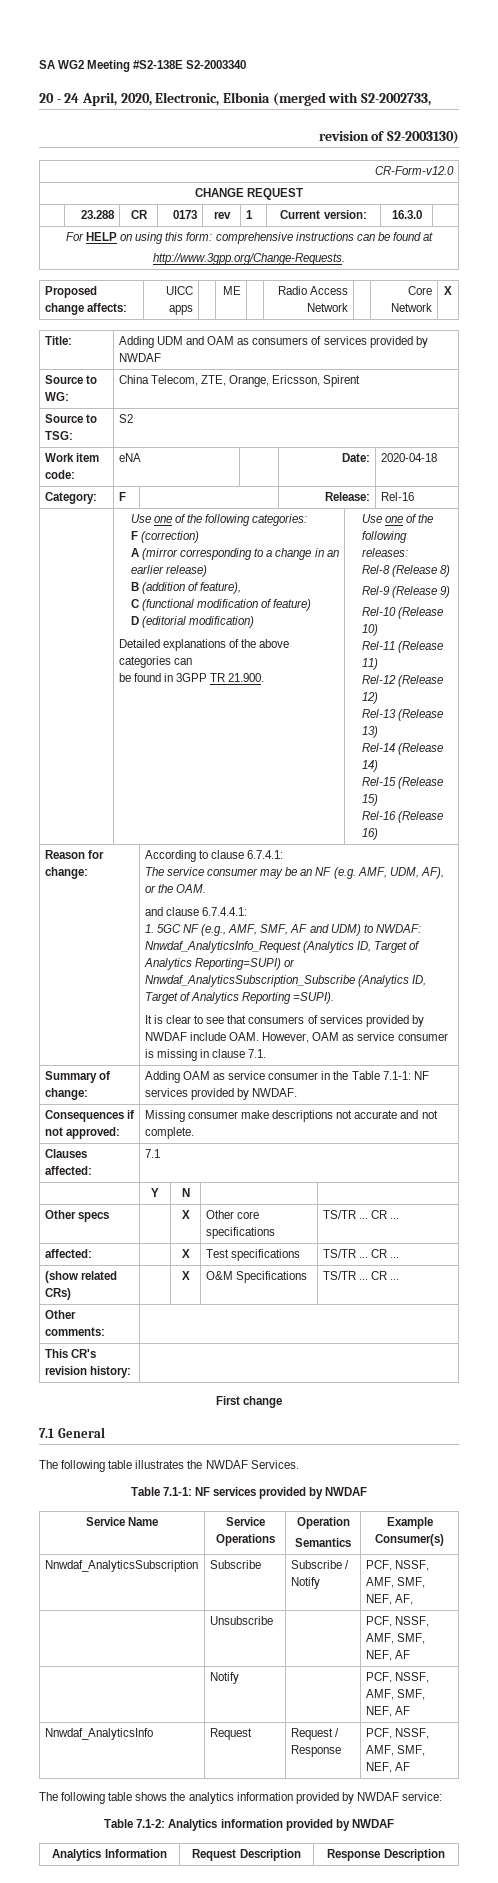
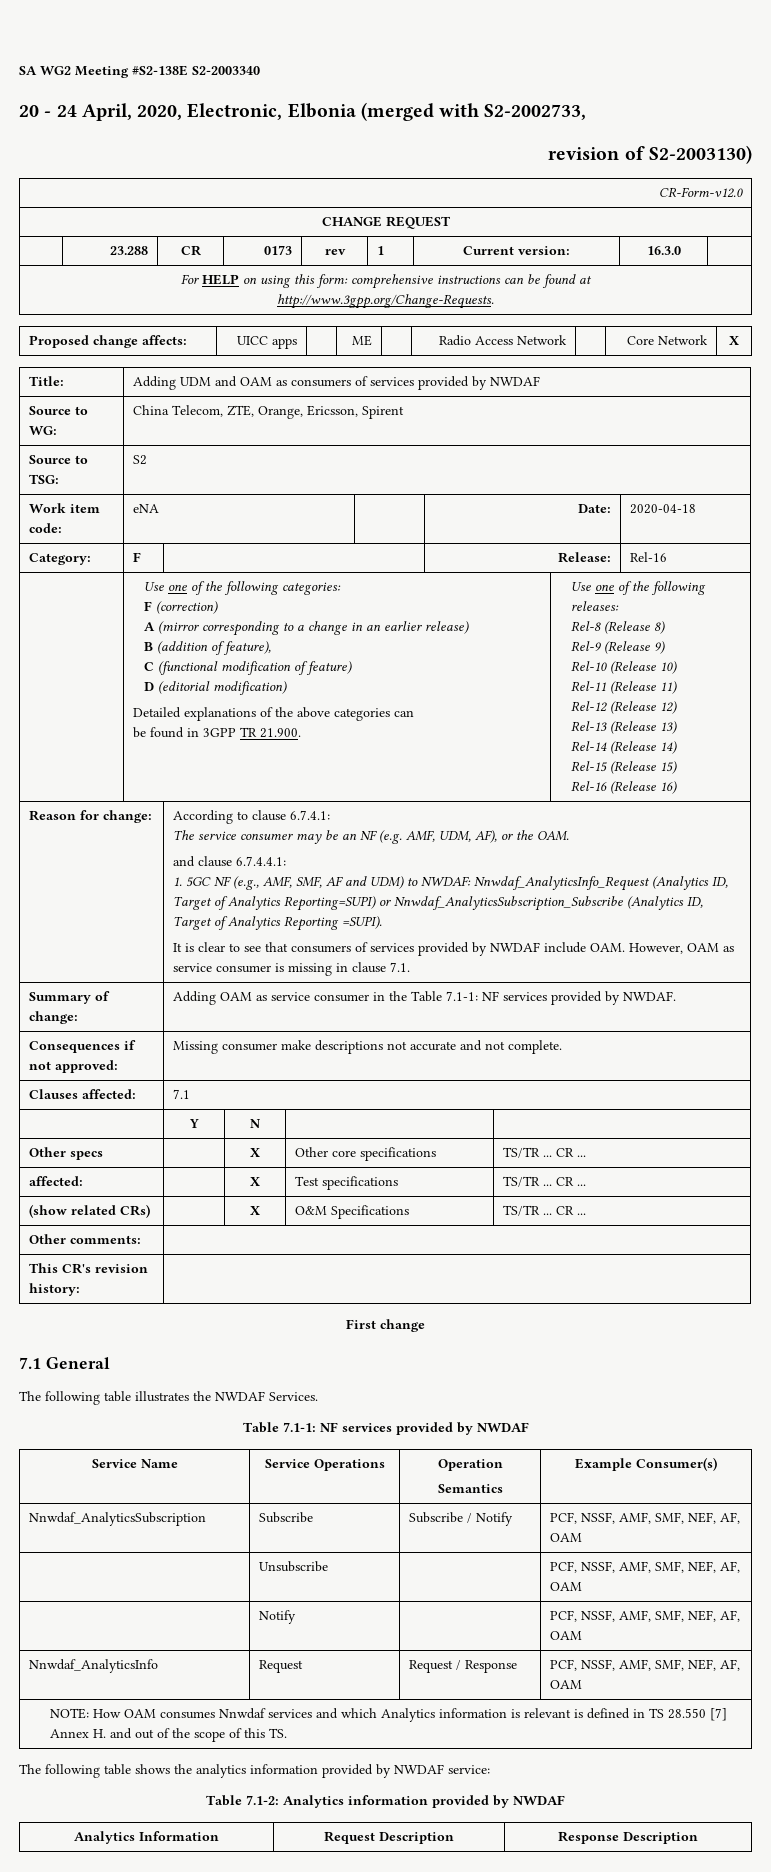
(413, 1599) none -> [550,1533,583,1542] OAM
[394,1650,410,1659] AF -> [720,1561,741,1573] [550,1582,583,1591] AF, OAM
[394,1706,410,1715] AF -> [720,1610,741,1622] [550,1631,583,1640] AF, OAM
[394,1762,410,1771] AF -> [720,1659,741,1671] [550,1680,583,1689] [50,1708,728,1722] [50,1728,288,1742] AF, OAM // NOTE: How OAM consumes Nnwdaf services and which Analytics information is relevant is defined in TS 28.550 [7] Annex H. and out of the scope of this TS.

